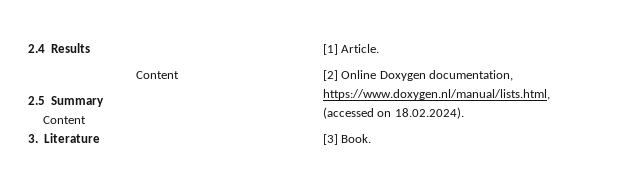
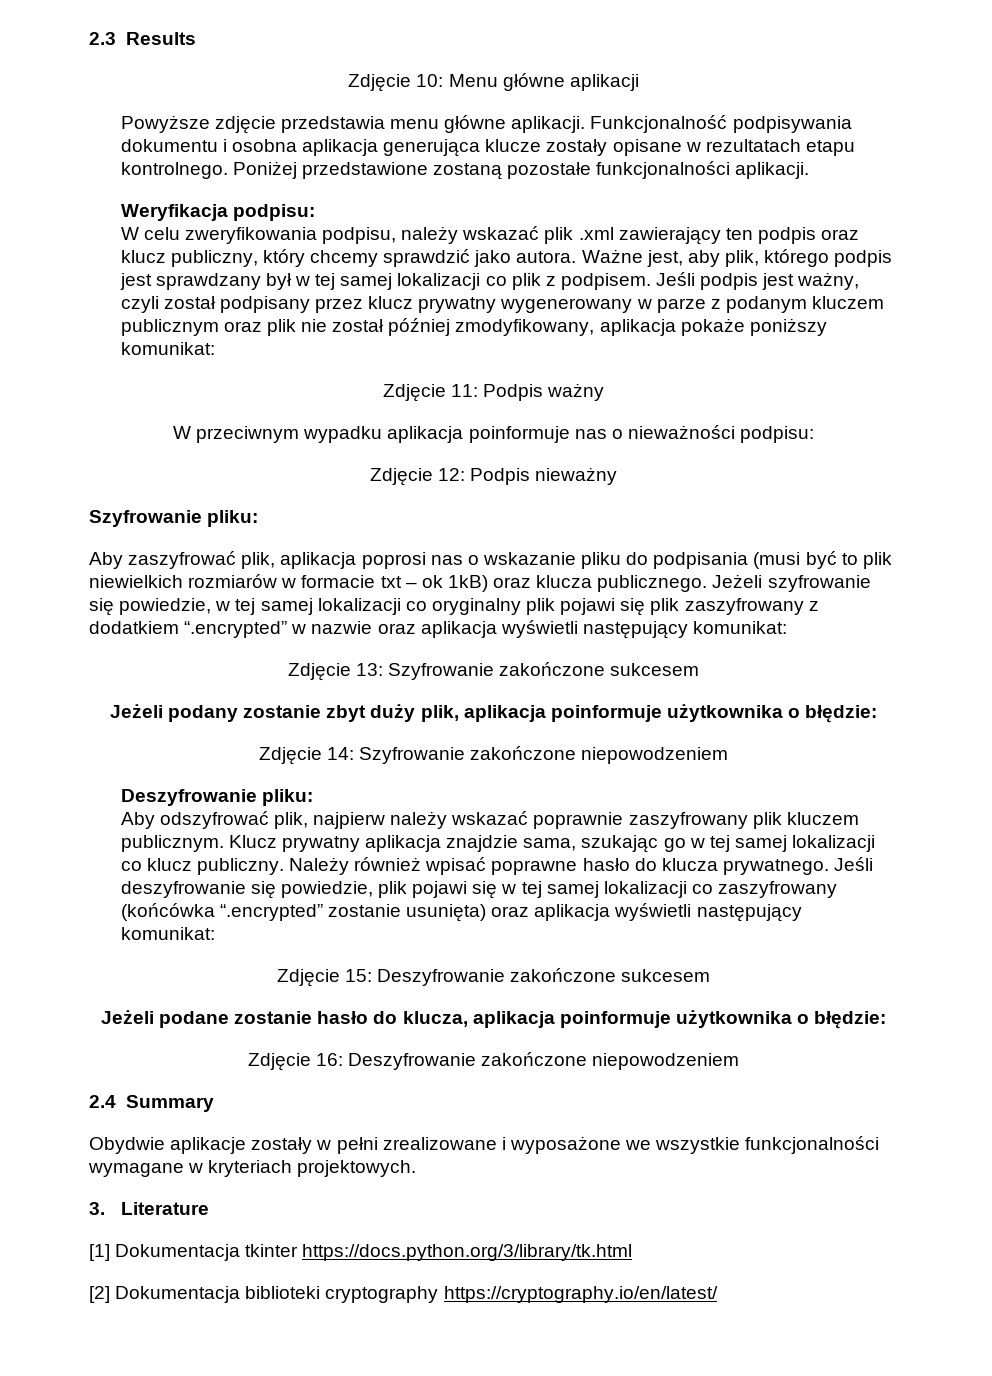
[28,44,45,53] 2.4 -> [89,32,116,45] 2.3
[136,71,179,79] [28,96,105,107] [42,116,86,124] [28,133,101,143] [323,44,380,55] [323,70,514,81] [323,89,550,100] [323,107,464,119] [323,134,372,145] Content // 2.5 Summary // Content // 3. Literature // [1] Article. // [2] Online Doxygen documentation, https://www.doxygen.nl/manual/lists.html, (accessed on 18.02.2024). // [3] Book. -> [348,73,639,92] [120,115,852,134] [120,139,855,157] [120,161,810,180] [120,204,315,221] [120,226,860,245] [120,249,893,267] [119,272,860,290] [120,296,885,313] [120,318,827,336] [120,342,215,355] [382,383,605,402] [172,425,815,443] [369,467,618,486] [89,510,259,527] [89,551,892,569] [89,574,871,592] [89,598,819,616] [89,620,788,639] [287,662,700,681] [109,704,878,723] [258,746,729,765] [120,789,313,806] [120,811,859,829] [120,835,876,853] [120,857,874,875] [120,881,838,899] [120,903,802,922] [120,927,215,940] [276,968,711,987] [100,1010,887,1029] [247,1052,740,1071] [89,1095,214,1112] [89,1136,880,1154] [88,1160,417,1177] [89,1202,209,1215] [89,1244,633,1261] [89,1286,718,1303] Zdjęcie 10: Menu główne aplikacji // Powyższe zdjęcie przedstawia menu główne aplikacji. Funkcjonalność podpisywania dokumentu i osobna aplikacja generująca klucze zostały opisane w rezultatach etapu kontrolnego. Poniżej przedstawione zostaną pozostałe funkcjonalności aplikacji. // Weryfikacja podpisu: // W celu zweryfikowania podpisu, należy wskazać plik .xml zawierający ten podpis oraz klucz publiczny, który chcemy sprawdzić jako autora. Ważne jest, aby plik, którego podpis jest sprawdzany był w tej samej lokalizacji co plik z podpisem. Jeśli podpis jest ważny, czyli został podpisany przez klucz prywatny wygenerowany w parze z podanym kluczem publicznym oraz plik nie został później zmodyfikowany, aplikacja pokaże poniższy komunikat: // Zdjęcie 11: Podpis ważny // W przeciwnym wypadku aplikacja poinformuje nas o nieważności podpisu: // Zdjęcie 12: Podpis nieważny // Szyfrowanie pliku: // Aby zaszyfrować plik, aplikacja poprosi nas o wskazanie pliku do podpisania (musi być to plik niewielkich rozmiarów w formacie txt – ok 1kB) oraz klucza publicznego. Jeżeli szyfrowanie się powiedzie, w tej samej lokalizacji co oryginalny plik pojawi się plik zaszyfrowany z dodatkiem “.encrypted” w nazwie oraz aplikacja wyświetli następujący komunikat: // Zdjęcie 13: Szyfrowanie zakończone sukcesem // Jeżeli podany zostanie zbyt duży plik, aplikacja poinformuje użytkownika o błędzie: // Zdjęcie 14: Szyfrowanie zakończone niepowodzeniem // Deszyfrowanie pliku: // Aby odszyfrować plik, najpierw należy wskazać poprawnie zaszyfrowany plik kluczem publicznym. Klucz prywatny aplikacja znajdzie sama, szukając go w tej samej lokalizacji co klucz publiczny. Należy również wpisać poprawne hasło do klucza prywatnego. Jeśli deszyfrowanie się powiedzie, plik pojawi się w tej samej lokalizacji co zaszyfrowany (końcówka “.encrypted” zostanie usunięta) oraz aplikacja wyświetli następujący komunikat: // Zdjęcie 15: Deszyfrowanie zakończone sukcesem // Jeżeli podane zostanie hasło do klucza, aplikacja poinformuje użytkownika o błędzie: // Zdjęcie 16: Deszyfrowanie zakończone niepowodzeniem // 2.4 Summary // Obydwie aplikacje zostały w pełni zrealizowane i wyposażone we wszystkie funkcjonalności wymagane w kryteriach projektowych. // 3. Literature // [1] Dokumentacja tkinter https://docs.python.org/3/library/tk.html // [2] Dokumentacja biblioteki cryptography https://cryptography.io/en/latest/

